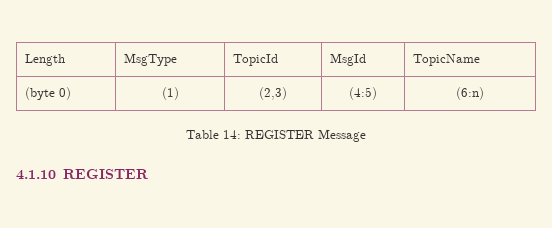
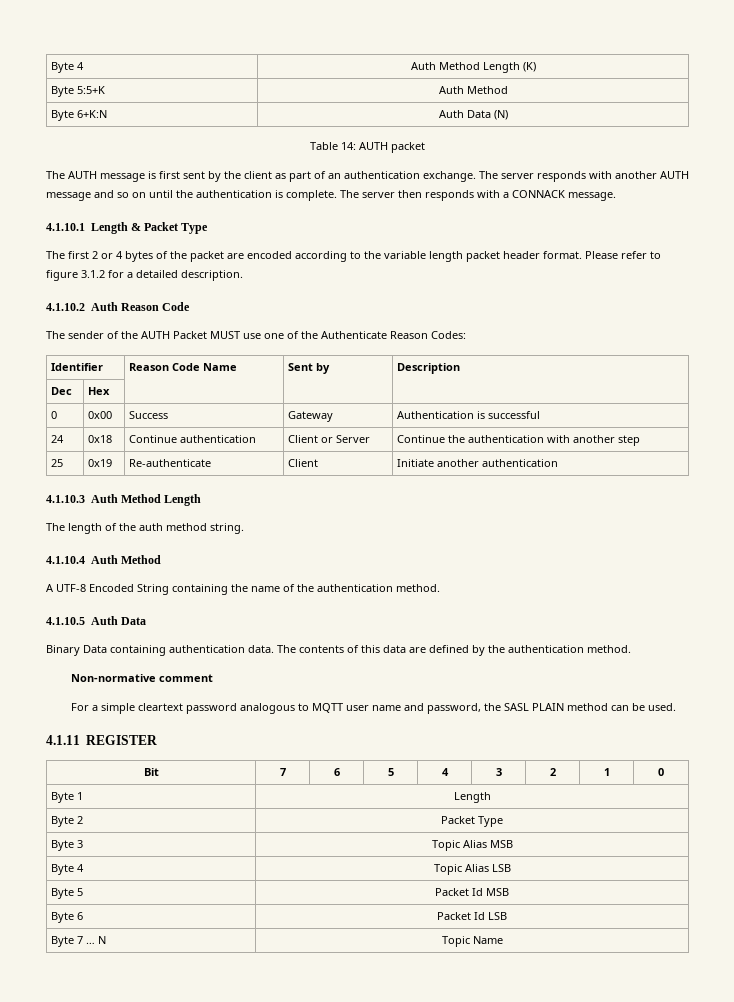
[24,54,65,66] [123,53,177,66] [232,54,278,66] [329,53,366,66] [412,54,480,66] [24,87,71,100] [161,87,179,100] [259,87,287,100] [349,87,377,100] [456,87,484,100] [186,129,366,142] [16,169,149,180] Length | MsgType | TopicId | MsgId | TopicName // (byte 0) | (1) | (2,3) | (4:5) | (6:n) // Table 14: REGISTER Message // 4.1.10 REGISTER -> [51,62,85,73] [410,62,536,73] [51,86,106,97] [438,86,508,94] [51,110,108,121] [438,110,508,120] [310,142,425,153] [46,171,689,182] [46,190,616,201] [46,222,209,234] [46,251,661,262] [46,270,243,281] [46,302,190,311] [46,331,466,339] [51,363,104,371] [129,363,238,371] [288,363,331,374] [397,363,461,374] [51,387,73,395] [88,387,111,395] [51,411,58,419] [88,411,113,419] [129,411,169,419] [288,411,334,422] [397,411,541,419] [51,435,65,443] [88,435,113,443] [129,435,257,443] [288,435,371,443] [397,435,641,446] [51,459,64,467] [88,459,113,467] [129,459,212,467] [288,459,319,467] [397,459,559,467] [46,494,201,506] [46,523,244,534] [46,555,161,564] [46,584,440,595] [46,616,146,625] [46,645,631,656] [70,674,213,682] [70,703,676,714] [46,735,157,745] [143,768,159,776] [279,768,286,776] [333,768,340,776] [387,768,394,776] [441,768,449,776] [495,768,502,776] [549,768,556,776] [603,768,610,776] [658,768,664,776] [51,792,84,803] [453,792,491,803] [51,816,84,827] [441,816,503,827] [51,840,84,851] [431,840,513,851] [51,864,85,875] [433,864,511,875] [51,888,84,899] [435,888,509,896] [51,912,84,923] [437,912,507,920] [51,936,107,947] [441,936,503,947] Byte 4 | Auth Method Length (K) // Byte 5:5+K | Auth Method // Byte 6+K:N | Auth Data (N) // Table 14: AUTH packet // The AUTH message is first sent by the client as part of an authentication exchange. The server responds with another AUTH message and so on until the authentication is complete. The server then responds with a CONNACK message. // 4.1.10.1 Length & Packet Type // The first 2 or 4 bytes of the packet are encoded according to the variable length packet header format. Please refer to figure 3.1.2 for a detailed description. // 4.1.10.2 Auth Reason Code // The sender of the AUTH Packet MUST use one of the Authenticate Reason Codes: // Identifier | Reason Code Name | Sent by | Description // Dec | Hex | | | // 0 | 0x00 | Success | Gateway | Authentication is successful // 24 | 0x18 | Continue authentication | Client or Server | Continue the authentication with another step // 25 | 0x19 | Re-authenticate | Client | Initiate another authentication // 4.1.10.3 Auth Method Length // The length of the auth method string. // 4.1.10.4 Auth Method // A UTF-8 Encoded String containing the name of the authentication method. // 4.1.10.5 Auth Data // Binary Data containing authentication data. The contents of this data are defined by the authentication method. // Non-normative comment // For a simple cleartext password analogous to MQTT user name and password, the SASL PLAIN method can be used. // 4.1.11 REGISTER // Bit | 7 | 6 | 5 | 4 | 3 | 2 | 1 | 0 // Byte 1 | Length // Byte 2 | Packet Type // Byte 3 | Topic Alias MSB // Byte 4 | Topic Alias LSB // Byte 5 | Packet Id MSB // Byte 6 | Packet Id LSB // Byte 7 … N | Topic Name

